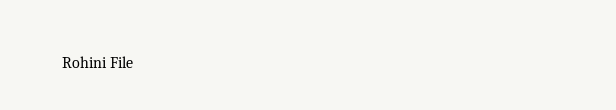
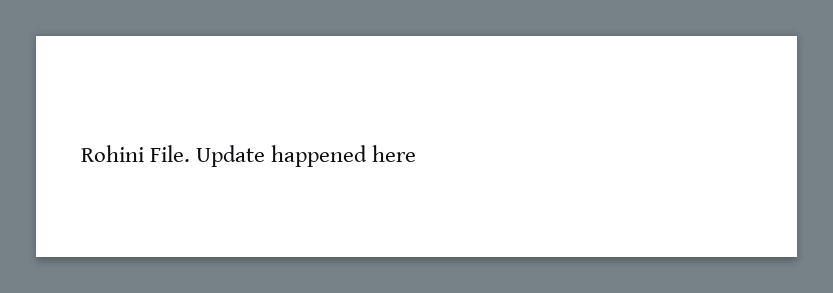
[110,56,134,68] File -> [150,145,417,167] File. Update happened here

